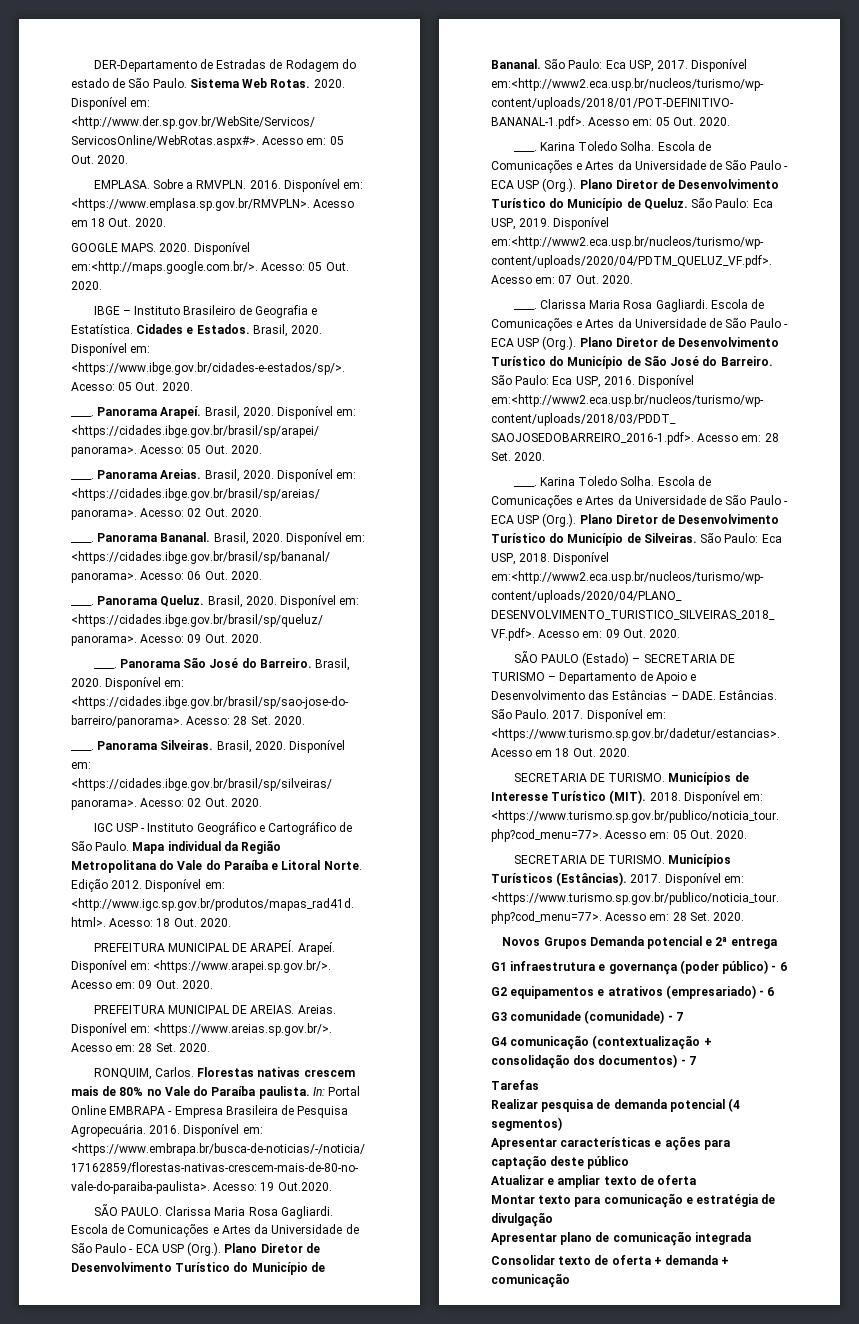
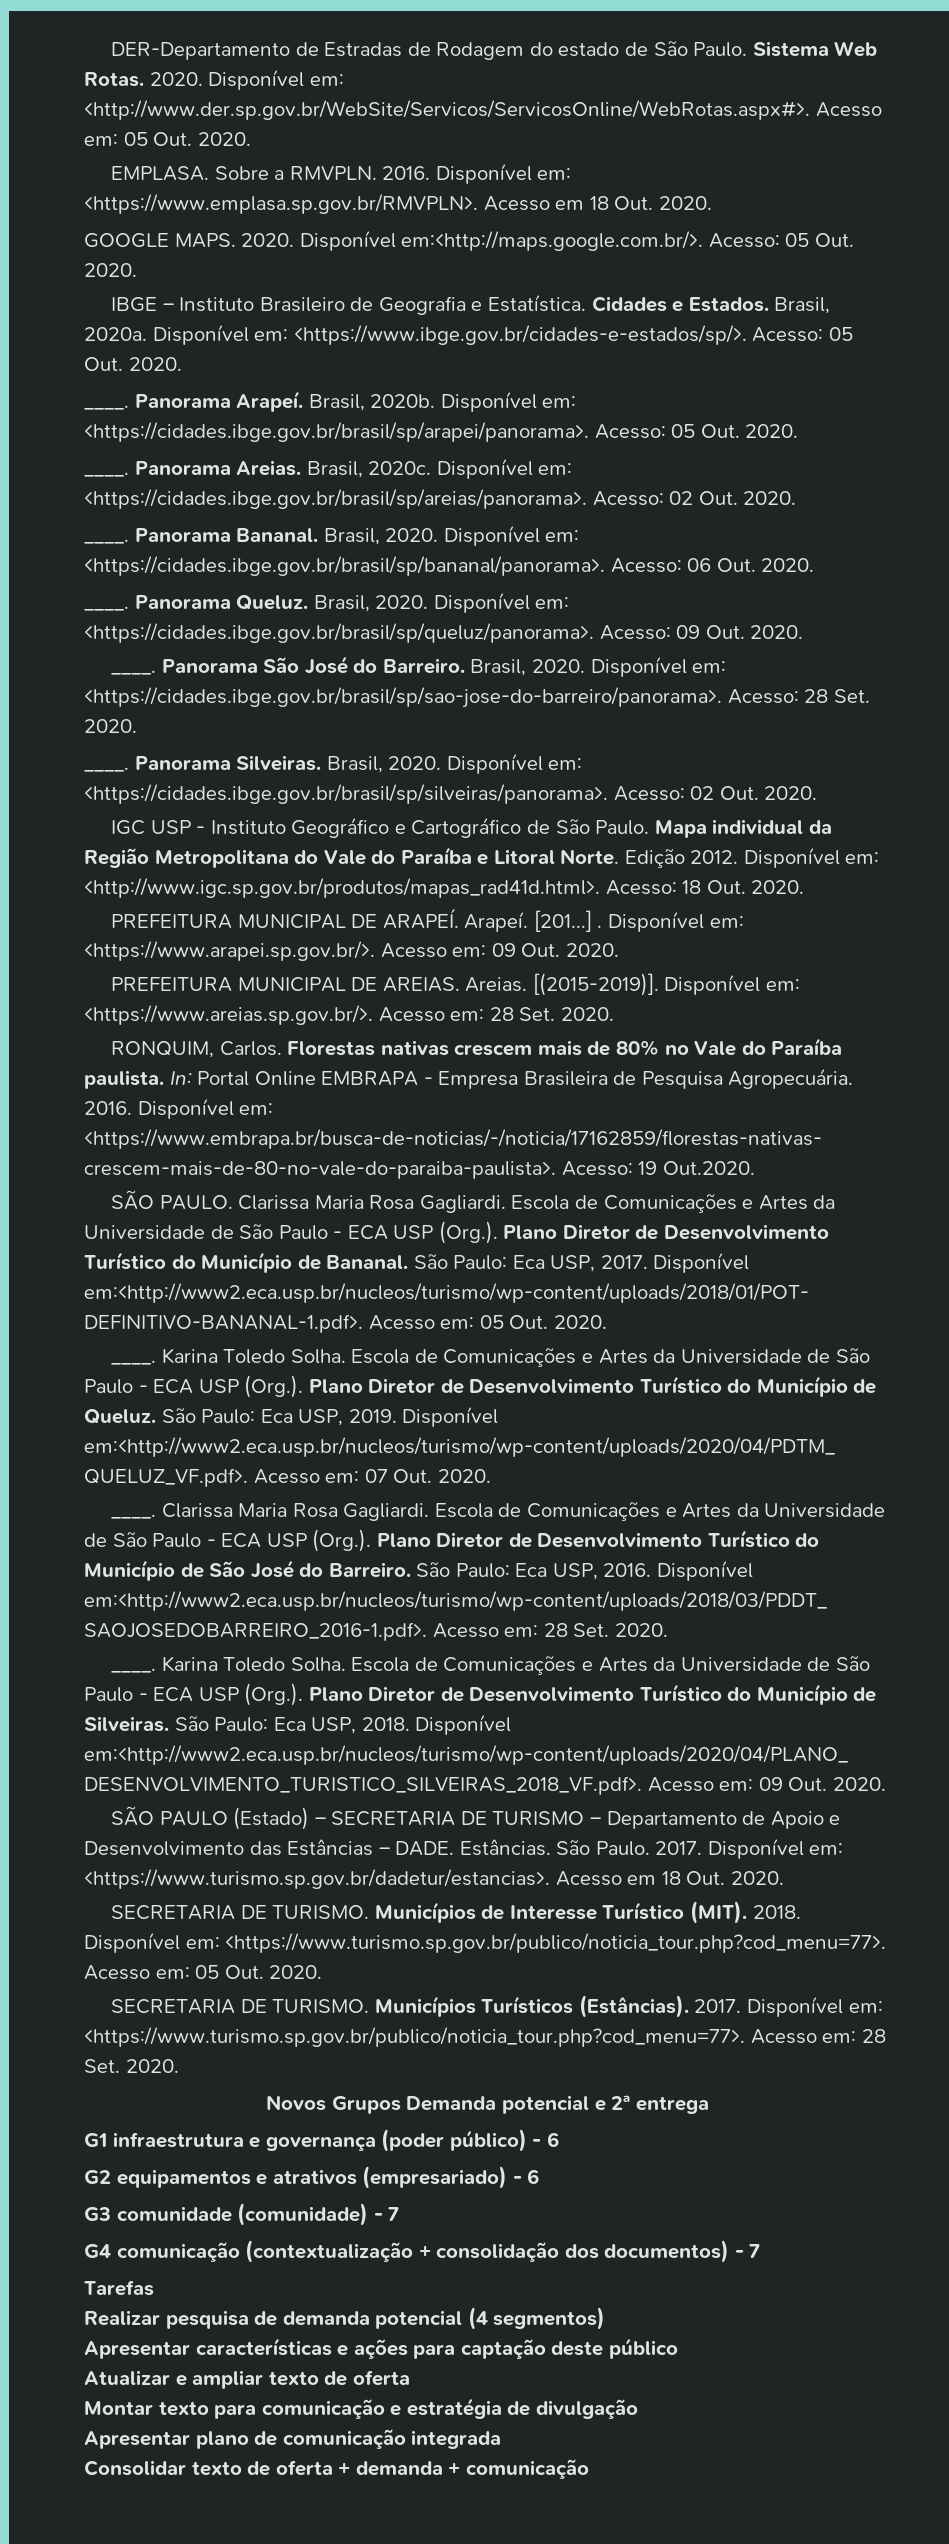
[291,325,323,334] 2020. -> [84,327,147,341] 2020a.
[242,407,274,416] 2020. -> [370,394,436,408] 2020b.
[242,470,274,479] 2020. -> [368,461,432,475] 2020c.
(335, 948) none -> [533,910,603,932] [201...] .
(336, 1009) none -> [532,973,659,996] [(2015-2019)].

